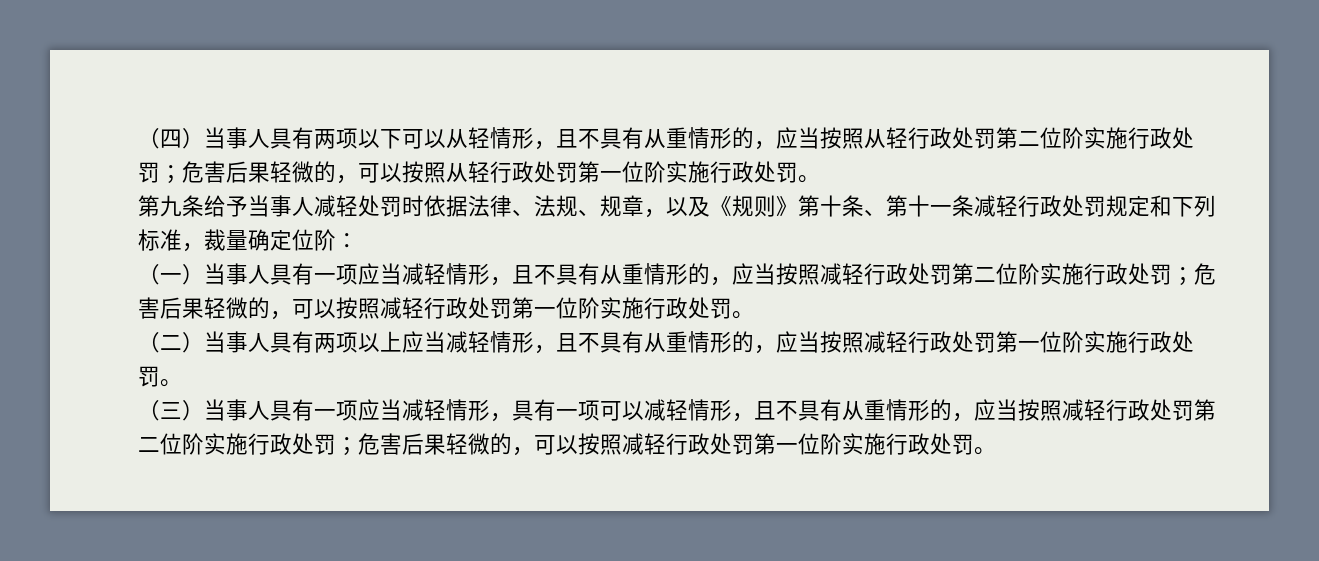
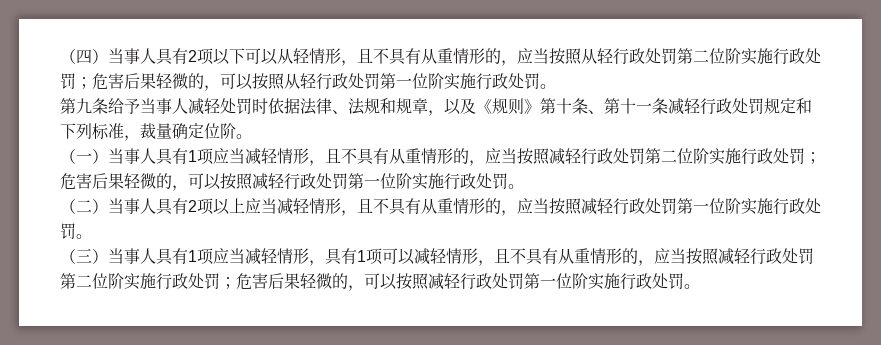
[314,129,336,149] 两 -> [188,50,197,62] 2
[578,209,600,216] 、 -> [380,98,396,114] 和
[336,233,358,248] ： -> [236,134,252,139] 。
[314,273,336,282] 一 -> [188,150,197,162] 1
[314,333,336,353] 两 -> [188,200,197,212] 2
[314,409,336,418] 一 -> [188,250,197,262] 1
[556,409,578,418] 一 -> [357,250,366,262] 1

